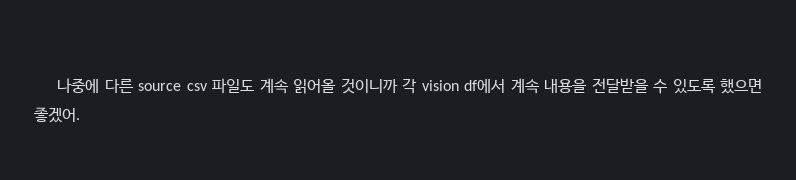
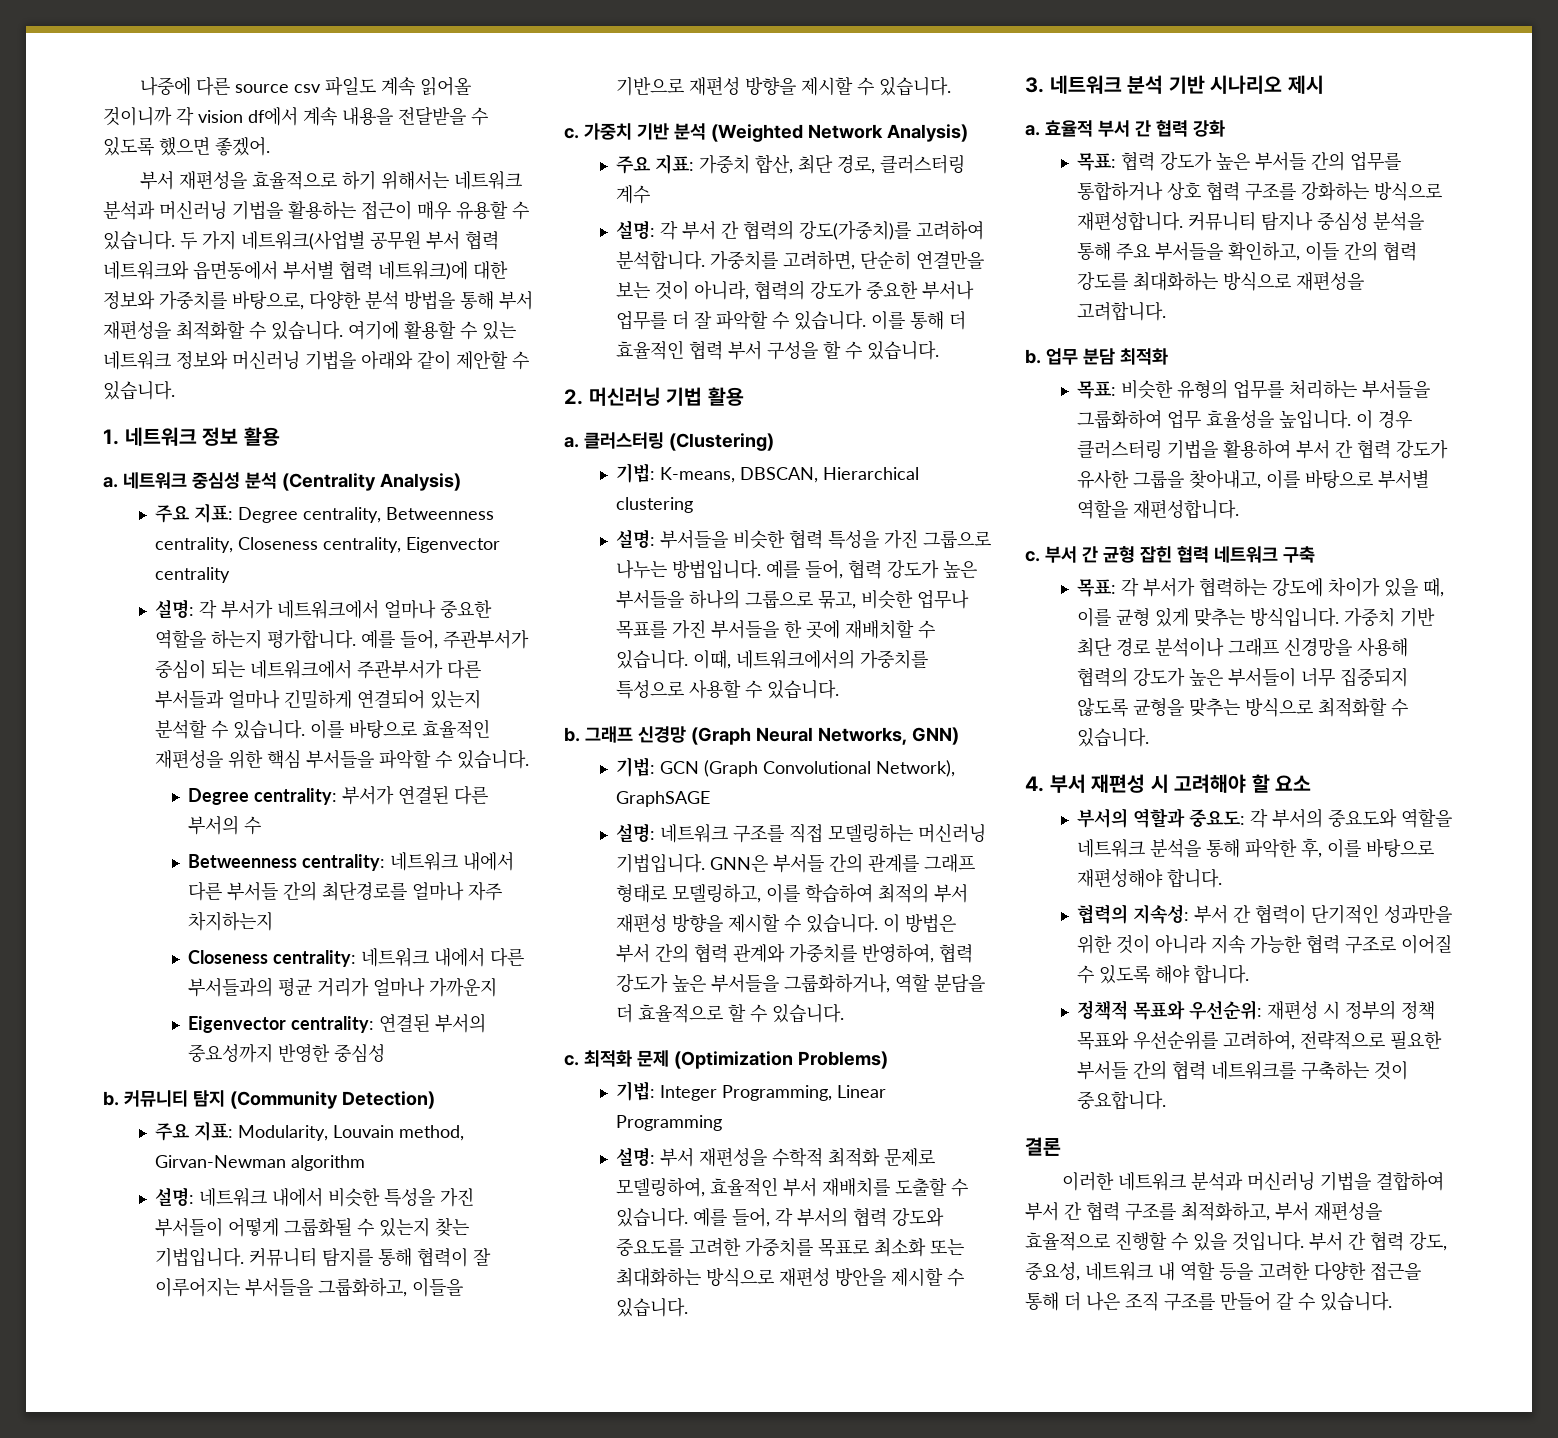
(80, 115) none -> [140,170,523,190] [103,201,529,220] [103,230,499,250] [103,260,508,280] [103,290,533,310] [103,320,516,340] [103,350,529,370] [103,380,175,400] [103,427,280,446] [103,472,461,491] [155,503,495,523] [155,537,501,553] [155,567,231,583] [155,599,493,619] [155,629,530,649] [155,659,482,679] [155,689,482,709] [155,719,491,739] [155,749,530,769] [187,785,488,805] [187,815,261,835] [187,852,514,871] [187,881,502,901] [187,911,273,931] [187,947,524,967] [187,977,497,997] [187,1013,486,1033] [187,1043,385,1063] [103,1090,435,1109] [155,1121,465,1141] [155,1155,366,1171] [155,1187,475,1207] [155,1217,470,1237] [155,1247,492,1267] [155,1277,464,1297] [616,76,952,96] [564,123,968,142] [616,154,966,174] [616,185,651,204] [616,220,985,240] [616,250,985,270] [616,280,975,300] [616,310,967,330] [616,340,940,360] [564,387,744,406] [564,432,774,451] [616,463,920,483] [616,497,694,513] [616,529,992,549] [616,559,978,579] [616,589,970,609] [616,620,936,639] [616,649,929,669] [616,679,840,699] [564,726,959,745] [616,757,956,777] [616,791,711,807] [616,823,987,843] [616,853,976,873] [616,883,969,903] [616,913,957,933] [616,943,974,963] [616,973,986,993] [616,1003,845,1023] [564,1050,888,1069] [616,1081,887,1101] [616,1115,723,1131] [616,1147,936,1167] [616,1177,969,1197] [616,1207,945,1227] [616,1238,965,1257] [616,1267,965,1287] [616,1297,689,1317] [1025,75,1324,94] [1025,120,1225,137] [1077,151,1402,171] [1077,181,1443,201] [1077,211,1425,231] [1077,241,1418,261] [1077,271,1365,291] [1077,301,1167,321] [1025,348,1168,365] [1077,379,1431,399] [1077,409,1413,429] [1077,439,1449,459] [1077,469,1430,489] [1077,499,1240,519] [1025,546,1315,563] [1077,577,1445,597] [1077,607,1436,627] [1077,637,1409,657] [1077,667,1409,687] [1077,697,1409,717] [1077,727,1150,747] [1025,774,1312,793] [1077,808,1453,828] [1077,838,1435,858] [1077,868,1223,888] [1077,904,1453,924] [1077,934,1453,954] [1077,964,1250,984] [1077,1000,1436,1020] [1077,1030,1443,1050] [1077,1060,1409,1080] [1077,1090,1167,1110] [1025,1137,1061,1156] [1062,1172,1445,1191] [1025,1201,1382,1221] [1025,1231,1447,1251] [1025,1261,1421,1281] [1025,1291,1392,1311] // 부서 재편성을 효율적으로 하기 위해서는 네트워크 분석과 머신러닝 기법을 활용하는 접근이 매우 유용할 수 있습니다. 두 가지 네트워크(사업별 공무원 부서 협력 네트워크와 읍면동에서 부서별 협력 네트워크)에 대한 정보와 가중치를 바탕으로, 다양한 분석 방법을 통해 부서 재편성을 최적화할 수 있습니다. 여기에 활용할 수 있는 네트워크 정보와 머신러닝 기법을 아래와 같이 제안할 수 있습니다. // 1. 네트워크 정보 활용 // a. 네트워크 중심성 분석 (Centrality Analysis) // 주요 지표: Degree centrality, Betweenness centrality, Closeness centrality, Eigenvector centrality // 설명: 각 부서가 네트워크에서 얼마나 중요한 역할을 하는지 평가합니다. 예를 들어, 주관부서가 중심이 되는 네트워크에서 주관부서가 다른 부서들과 얼마나 긴밀하게 연결되어 있는지 분석할 수 있습니다. 이를 바탕으로 효율적인 재편성을 위한 핵심 부서들을 파악할 수 있습니다. // Degree centrality: 부서가 연결된 다른 부서의 수 // Betweenness centrality: 네트워크 내에서 다른 부서들 간의 최단경로를 얼마나 자주 차지하는지 // Closeness centrality: 네트워크 내에서 다른 부서들과의 평균 거리가 얼마나 가까운지 // Eigenvector centrality: 연결된 부서의 중요성까지 반영한 중심성 // b. 커뮤니티 탐지 (Community Detection) // 주요 지표: Modularity, Louvain method, Girvan-Newman algorithm // 설명: 네트워크 내에서 비슷한 특성을 가진 부서들이 어떻게 그룹화될 수 있는지 찾는 기법입니다. 커뮤니티 탐지를 통해 협력이 잘 이루어지는 부서들을 그룹화하고, 이들을 기반으로 재편성 방향을 제시할 수 있습니다. // c. 가중치 기반 분석 (Weighted Network Analysis) // 주요 지표: 가중치 합산, 최단 경로, 클러스터링 계수 // 설명: 각 부서 간 협력의 강도(가중치)를 고려하여 분석합니다. 가중치를 고려하면, 단순히 연결만을 보는 것이 아니라, 협력의 강도가 중요한 부서나 업무를 더 잘 파악할 수 있습니다. 이를 통해 더 효율적인 협력 부서 구성을 할 수 있습니다. // 2. 머신러닝 기법 활용 // a. 클러스터링 (Clustering) // 기법: K-means, DBSCAN, Hierarchical clustering // 설명: 부서들을 비슷한 협력 특성을 가진 그룹으로 나누는 방법입니다. 예를 들어, 협력 강도가 높은 부서들을 하나의 그룹으로 묶고, 비슷한 업무나 목표를 가진 부서들을 한 곳에 재배치할 수 있습니다. 이때, 네트워크에서의 가중치를 특성으로 사용할 수 있습니다. // b. 그래프 신경망 (Graph Neural Networks, GNN) // 기법: GCN (Graph Convolutional Network), GraphSAGE // 설명: 네트워크 구조를 직접 모델링하는 머신러닝 기법입니다. GNN은 부서들 간의 관계를 그래프 형태로 모델링하고, 이를 학습하여 최적의 부서 재편성 방향을 제시할 수 있습니다. 이 방법은 부서 간의 협력 관계와 가중치를 반영하여, 협력 강도가 높은 부서들을 그룹화하거나, 역할 분담을 더 효율적으로 할 수 있습니다. // c. 최적화 문제 (Optimization Problems) // 기법: Integer Programming, Linear Programming // 설명: 부서 재편성을 수학적 최적화 문제로 모델링하여, 효율적인 부서 재배치를 도출할 수 있습니다. 예를 들어, 각 부서의 협력 강도와 중요도를 고려한 가중치를 목표로 최소화 또는 최대화하는 방식으로 재편성 방안을 제시할 수 있습니다. // 3. 네트워크 분석 기반 시나리오 제시 // a. 효율적 부서 간 협력 강화 // 목표: 협력 강도가 높은 부서들 간의 업무를 통합하거나 상호 협력 구조를 강화하는 방식으로 재편성합니다. 커뮤니티 탐지나 중심성 분석을 통해 주요 부서들을 확인하고, 이들 간의 협력 강도를 최대화하는 방식으로 재편성을 고려합니다. // b. 업무 분담 최적화 // 목표: 비슷한 유형의 업무를 처리하는 부서들을 그룹화하여 업무 효율성을 높입니다. 이 경우 클러스터링 기법을 활용하여 부서 간 협력 강도가 유사한 그룹을 찾아내고, 이를 바탕으로 부서별 역할을 재편성합니다. // c. 부서 간 균형 잡힌 협력 네트워크 구축 // 목표: 각 부서가 협력하는 강도에 차이가 있을 때, 이를 균형 있게 맞추는 방식입니다. 가중치 기반 최단 경로 분석이나 그래프 신경망을 사용해 협력의 강도가 높은 부서들이 너무 집중되지 않도록 균형을 맞추는 방식으로 최적화할 수 있습니다. // 4. 부서 재편성 시 고려해야 할 요소 // 부서의 역할과 중요도: 각 부서의 중요도와 역할을 네트워크 분석을 통해 파악한 후, 이를 바탕으로 재편성해야 합니다. // 협력의 지속성: 부서 간 협력이 단기적인 성과만을 위한 것이 아니라 지속 가능한 협력 구조로 이어질 수 있도록 해야 합니다. // 정책적 목표와 우선순위: 재편성 시 정부의 정책 목표와 우선순위를 고려하여, 전략적으로 필요한 부서들 간의 협력 네트워크를 구축하는 것이 중요합니다. // 결론 // 이러한 네트워크 분석과 머신러닝 기법을 결합하여 부서 간 협력 구조를 최적화하고, 부서 재편성을 효율적으로 진행할 수 있을 것입니다. 부서 간 협력 강도, 중요성, 네트워크 내 역할 등을 고려한 다양한 접근을 통해 더 나은 조직 구조를 만들어 갈 수 있습니다.

